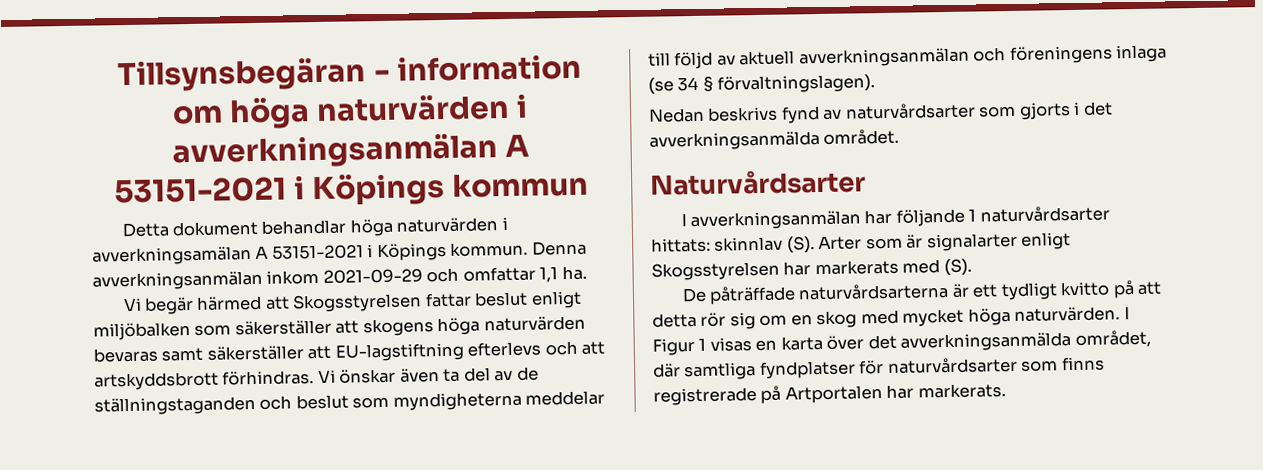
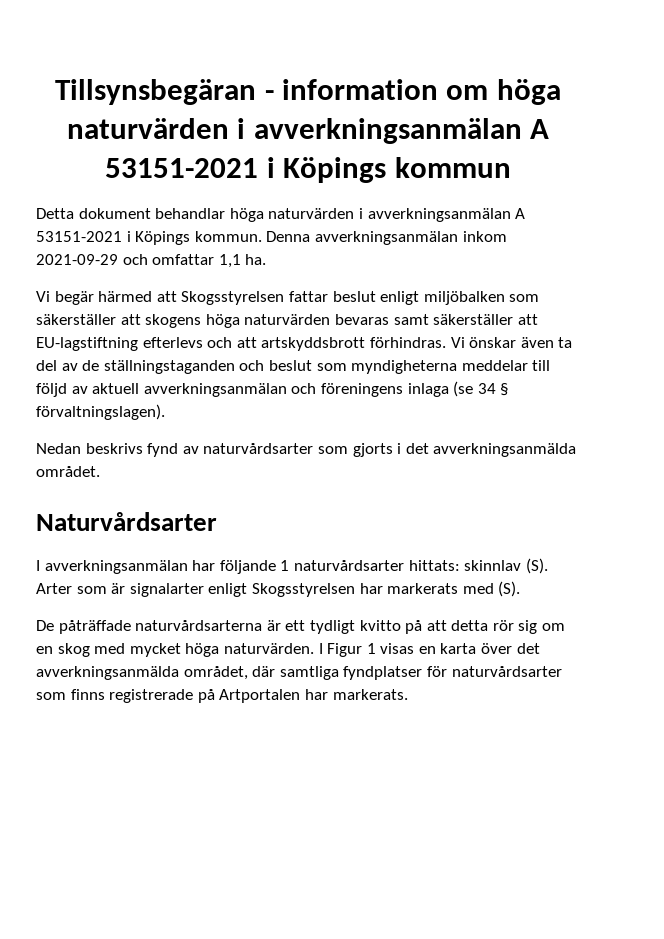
[92,246,252,266] avverkningsamälan -> [367,208,511,222] avverkningsanmälan

